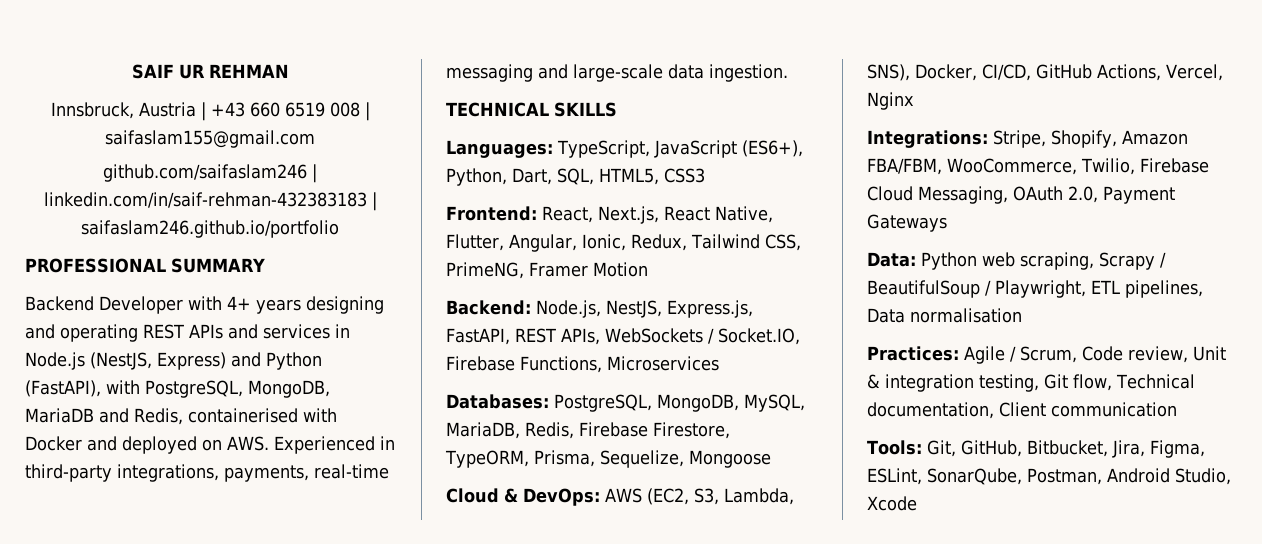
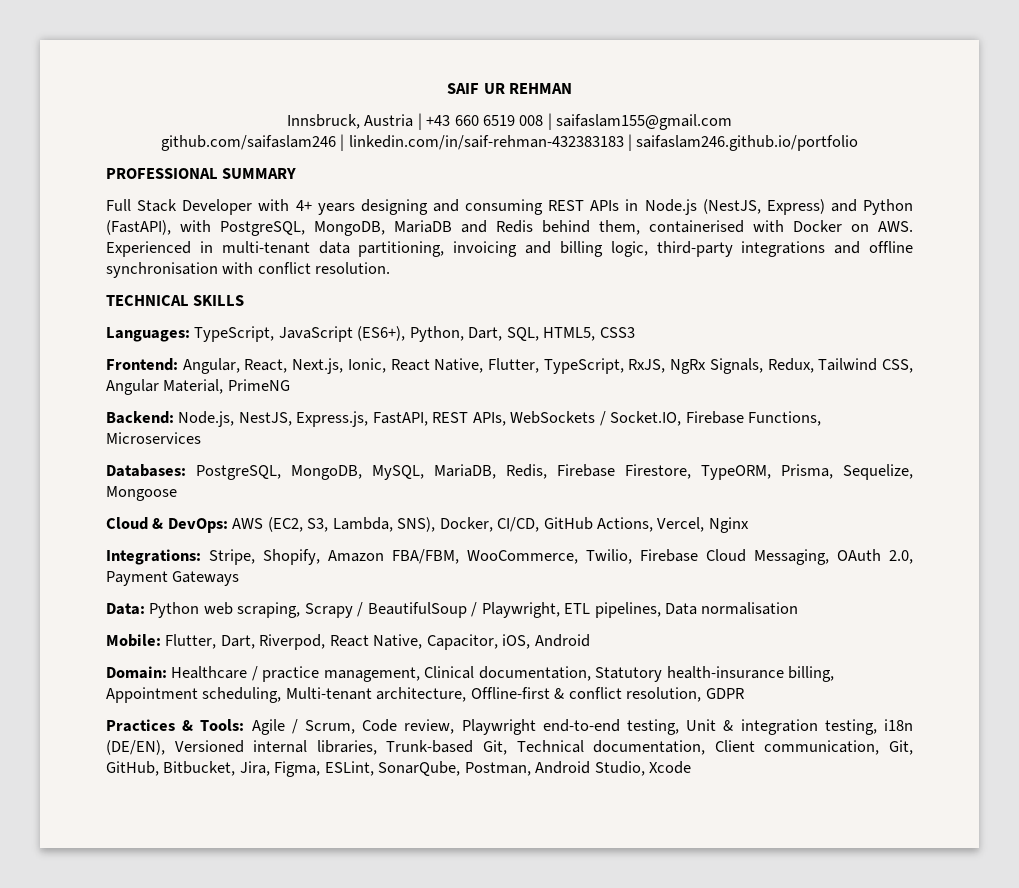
[25,296,94,311] Backend -> [106,199,178,212] Full Stack
[60,324,138,342] operating -> [465,199,543,215] consuming
[228,324,330,339] and services -> (620, 205) none
[134,408,183,425] Redis, -> [496,220,640,235] Redis behind them,
[87,436,197,454] and deployed -> (842, 226) none
[25,464,389,482] [446,64,788,82] third-party integrations, payments, real-time messaging and large-scale data ingestion. -> [221,241,914,257] [106,262,391,278] multi-tenant data partitioning, invoicing and billing logic, third-party integrations and offline synchronisation with conflict resolution.
(537, 213) none -> [182,358,240,374] Angular,
(659, 215) none -> [347,358,386,373] Ionic,
[509,234,801,252] [446,262,648,279] Angular, Ionic, Redux, Tailwind CSS, PrimeNG, Framer Motion -> [543,358,913,374] [106,379,290,395] TypeScript, RxJS, NgRx Signals, Redux, Tailwind CSS, Angular Material, PrimeNG
[867,346,959,361] Practices: -> [106,634,590,650] [106,666,835,682] [106,687,744,703] [106,719,245,732] Mobile: Flutter, Dart, Riverpod, React Native, Capacitor, iOS, Android // Domain: Healthcare / practice management, Clinical documentation, Statutory health-insurance billing, Appointment scheduling, Multi-tenant architecture, Offline-first & conflict resolution, GDPR // Practices & Tools:
(1188, 354) none -> [461,719,679,735] Playwright end-to-end testing,
[1044,374,1112,391] Git flow, -> [884,719,914,731] [106,740,508,755] i18n (DE/EN), Versioned internal libraries, Trunk-based Git,
[1051,402,1177,417] [867,440,922,455] communication // Tools: -> [764,740,880,755] communication,

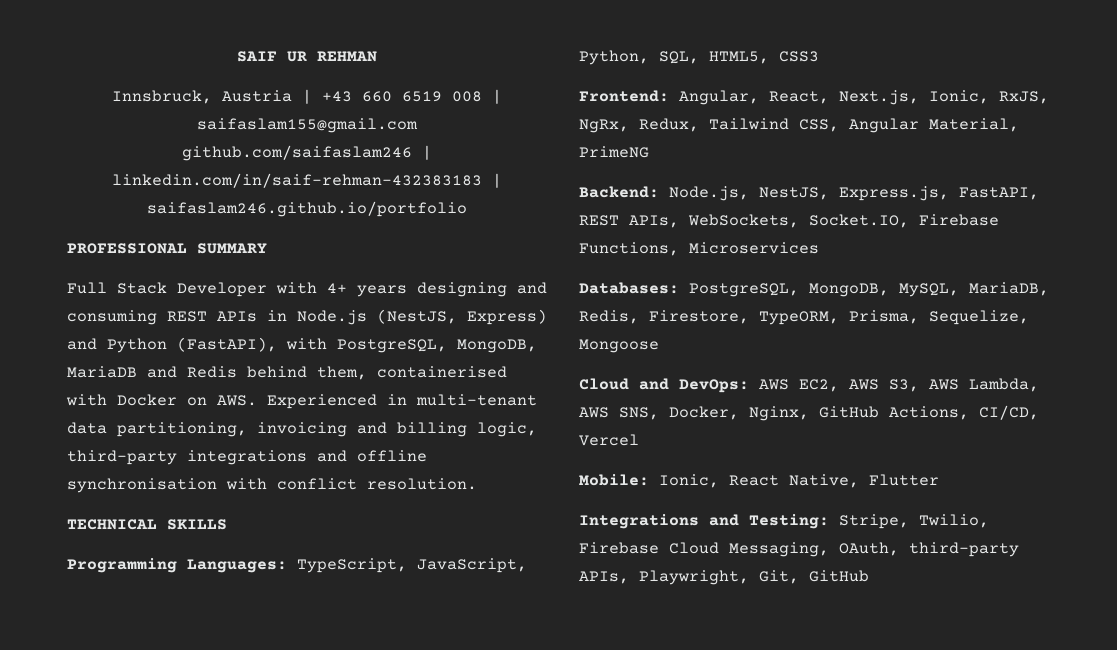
(245, 300) none -> [67,558,177,573] Programming
[278,326,503,342] JavaScript (ES6+), Python, Dart, -> [417,558,527,573] [579,50,649,65] JavaScript, Python,
[390,358,763,374] React Native, Flutter, TypeScript, RxJS, NgRx Signals, -> [999,91,1049,104] [579,119,629,133] RxJS, NgRx,
[510,411,606,426] WebSockets / -> [688,214,799,228] WebSockets,
[557,464,615,477] Firebase -> (639, 317) none
[152,518,164,529] & -> [639,378,669,390] and
[267,517,749,533] [106,549,913,565] [106,571,240,586] [106,602,799,618] [106,634,590,650] [106,666,835,682] [106,687,744,703] [106,719,914,735] [106,740,914,755] [106,761,692,777] (EC2, S3, Lambda, SNS), Docker, CI/CD, GitHub Actions, Vercel, Nginx // Integrations: Stripe, Shopify, Amazon FBA/FBM, WooCommerce, Twilio, Firebase Cloud Messaging, OAuth 2.0, Payment Gateways // Data: Python web scraping, Scrapy / BeautifulSoup / Playwright, ETL pipelines, Data normalisation // Mobile: Flutter, Dart, Riverpod, React Native, Capacitor, iOS, Android // Domain: Healthcare / practice management, Clinical documentation, Statutory health-insurance billing, Appointment scheduling, Multi-tenant architecture, Offline-first & conflict resolution, GDPR // Practices & Tools: Agile / Scrum, Code review, Playwright end-to-end testing, Unit & integration testing, i18n (DE/EN), Versioned internal libraries, Trunk-based Git, Technical documentation, Client communication, Git, GitHub, Bitbucket, Jira, Figma, ESLint, SonarQube, Postman, Android Studio, Xcode -> [799,378,1039,392] [579,405,1039,421] [579,434,639,446] [579,474,939,488] [579,514,989,529] [579,542,1019,557] [579,570,869,585] EC2, AWS S3, AWS Lambda, AWS SNS, Docker, Nginx, GitHub Actions, CI/CD, Vercel // Mobile: Ionic, React Native, Flutter // Integrations and Testing: Stripe, Twilio, Firebase Cloud Messaging, OAuth, third-party APIs, Playwright, Git, GitHub

